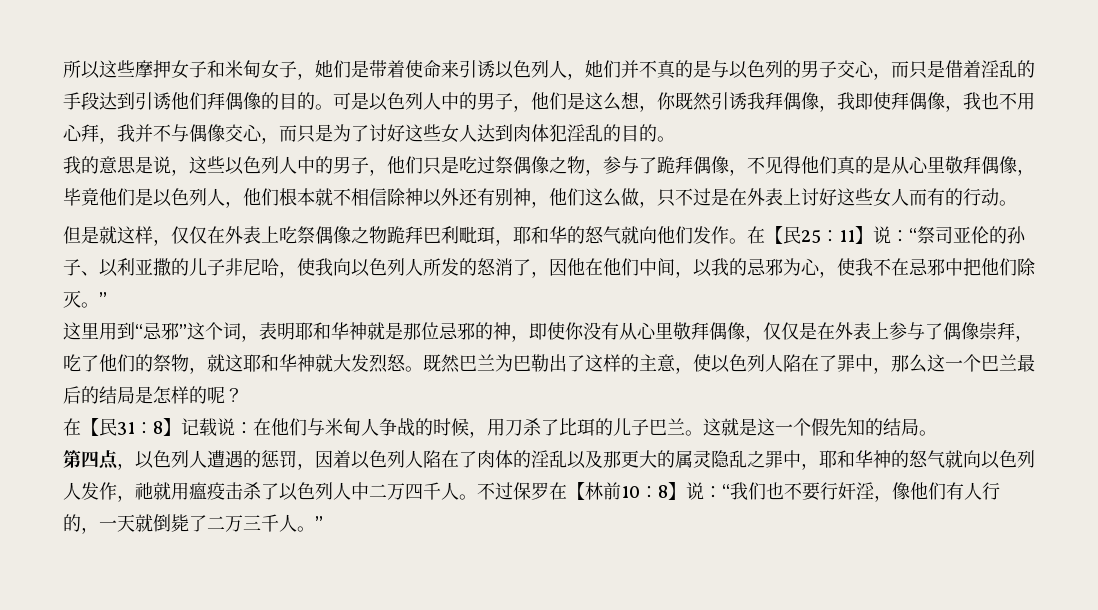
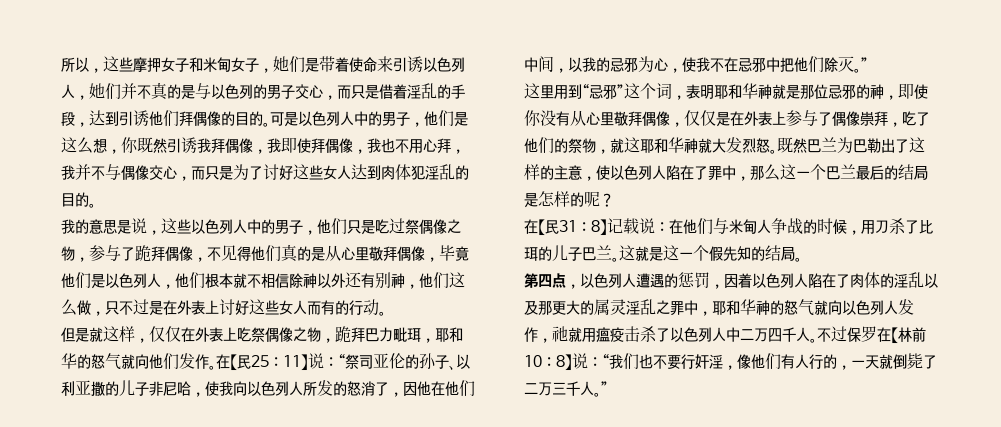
(100, 70) none -> [89,68,103,73] ，
(99, 101) none -> [75,122,89,127] ，
[387,226,459,244] 跪拜巴利 -> [321,326,393,343] ，跪拜巴力
[711,450,730,468] 隐 -> [626,300,640,315] 淫

